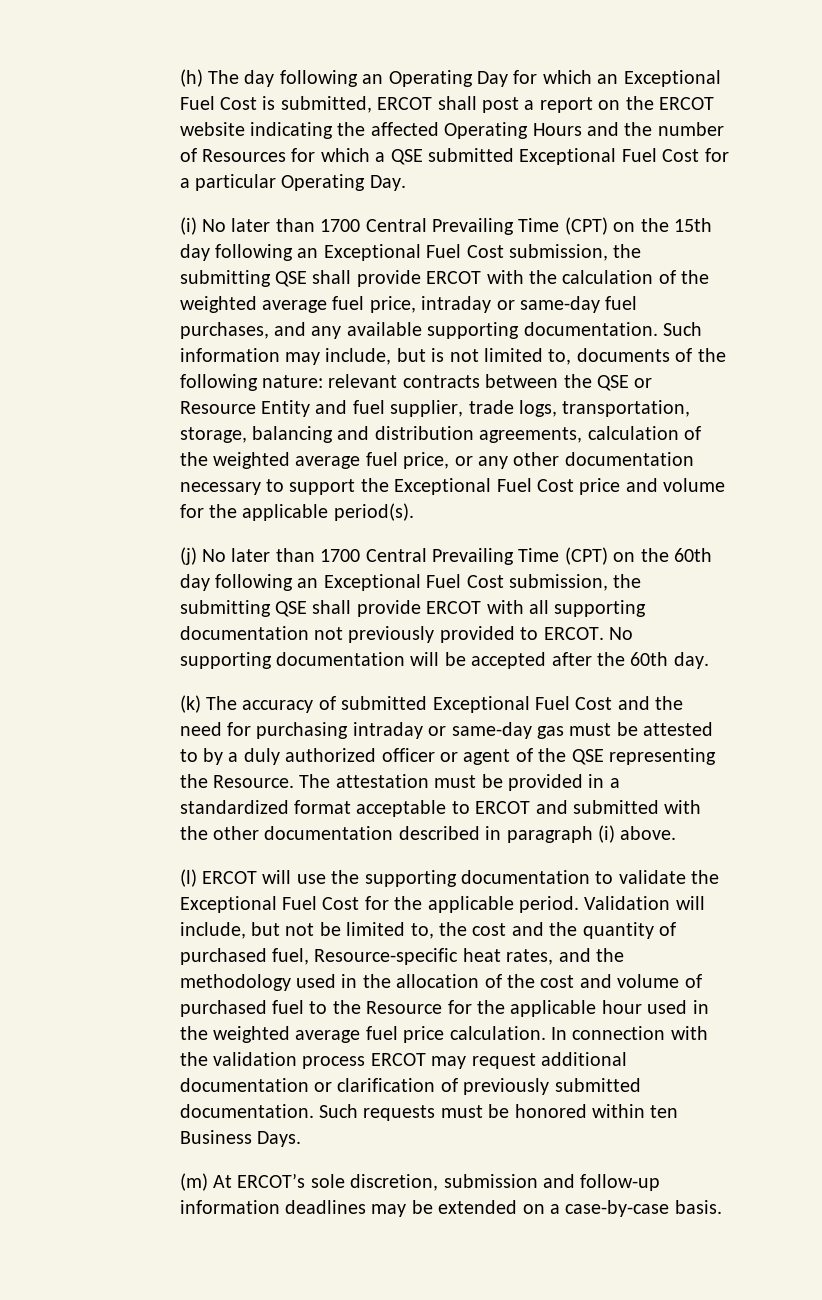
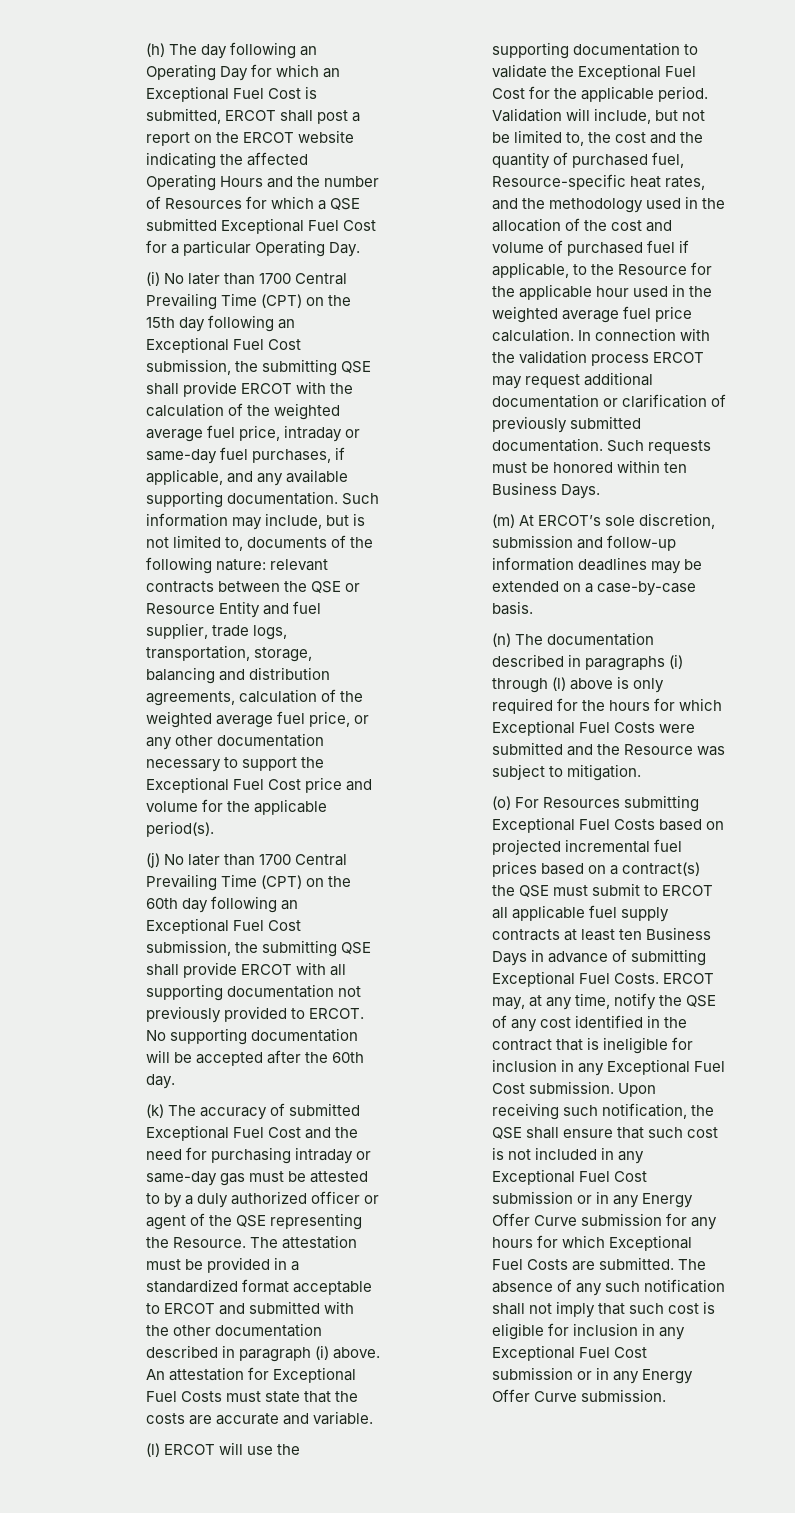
(269, 330) none -> [334,447,345,460] [145,469,223,485] if applicable,
(677, 833) none -> [145,1367,356,1383] [145,1391,358,1403] [145,1411,373,1425] An attestation for Exceptional Fuel Costs must state that the costs are accurate and variable.
(305, 1007) none -> [678,240,689,253] [491,262,569,278] if applicable,
(722, 1207) none -> [491,632,654,647] [491,654,683,671] [491,676,664,693] [491,698,722,714] [491,720,695,736] [491,742,725,756] [491,764,641,781] [491,795,699,812] [491,817,724,833] [491,839,682,855] [491,861,700,877] [491,883,713,897] [491,905,669,922] [491,927,711,941] [491,949,706,966] [491,971,714,987] [491,993,717,1010] [491,1015,687,1032] [491,1037,693,1054] [491,1059,725,1076] [491,1081,656,1097] [491,1103,714,1120] [491,1127,718,1139] [491,1147,644,1164] [491,1169,647,1185] [491,1191,693,1208] [491,1213,717,1230] [491,1235,692,1251] [491,1257,706,1271] [491,1279,725,1296] [491,1301,716,1318] [491,1323,685,1340] [491,1345,647,1361] [491,1367,693,1384] [491,1389,666,1402] // (n) The documentation described in paragraphs (i) through (l) above is only required for the hours for which Exceptional Fuel Costs were submitted and the Resource was subject to mitigation. // (o) For Resources submitting Exceptional Fuel Costs based on projected incremental fuel prices based on a contract(s) the QSE must submit to ERCOT all applicable fuel supply contracts at least ten Business Days in advance of submitting Exceptional Fuel Costs. ERCOT may, at any time, notify the QSE of any cost identified in the contract that is ineligible for inclusion in any Exceptional Fuel Cost submission. Upon receiving such notification, the QSE shall ensure that such cost is not included in any Exceptional Fuel Cost submission or in any Energy Offer Curve submission for any hours for which Exceptional Fuel Costs are submitted. The absence of any such notification shall not imply that such cost is eligible for inclusion in any Exceptional Fuel Cost submission or in any Energy Offer Curve submission.

